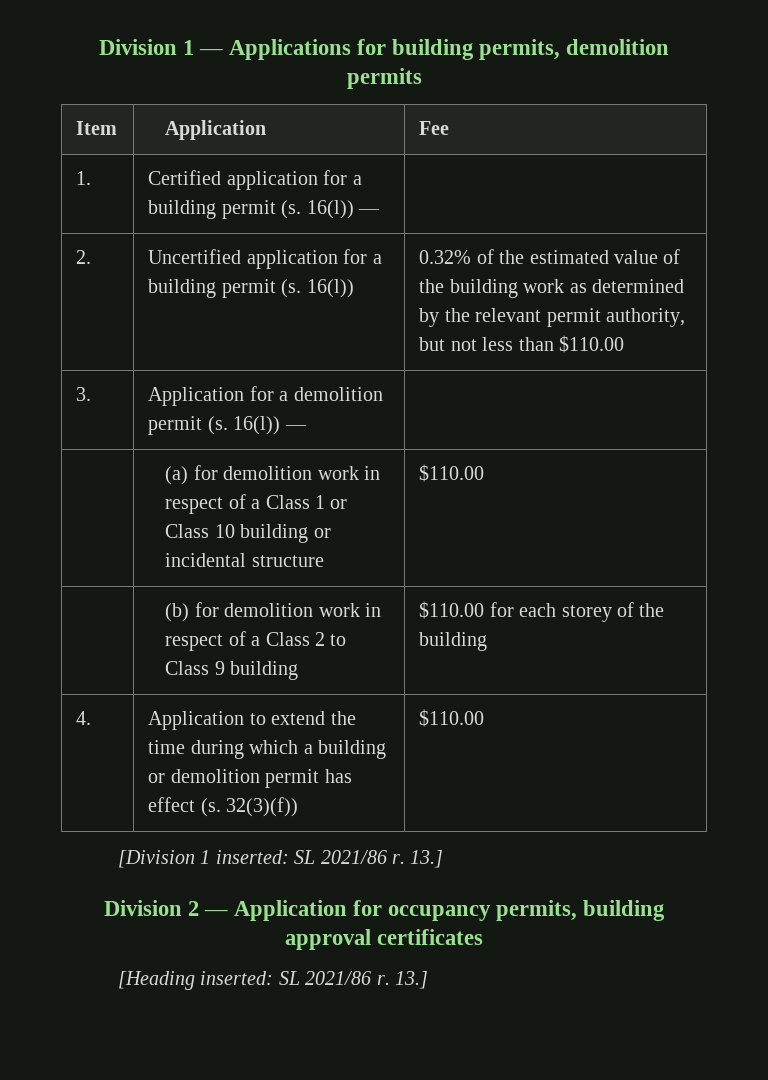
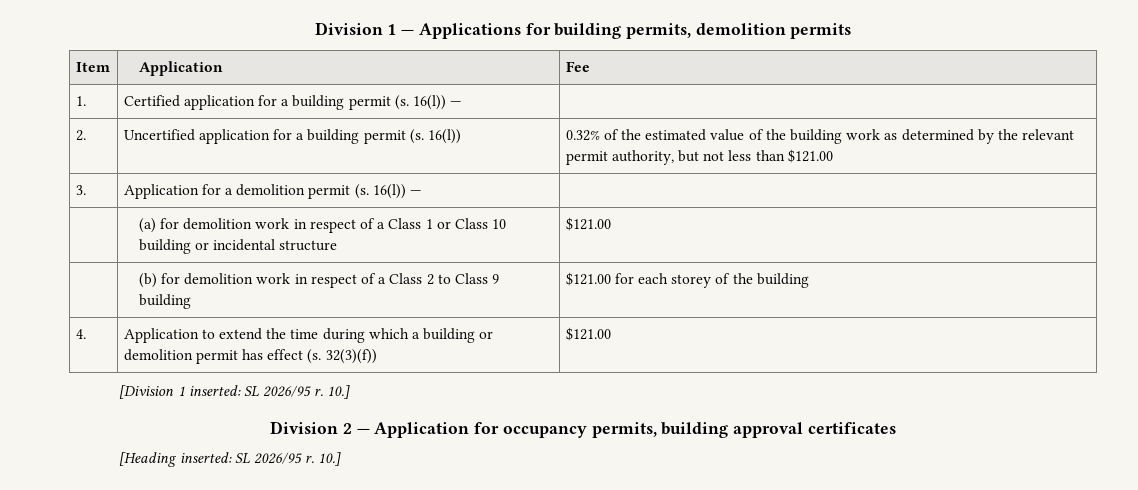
[558,335,624,353] $110.00 -> [787,149,833,163] $121.00
[419,464,485,482] $110.00 -> [565,217,611,231] $121.00
[419,601,485,619] $110.00 -> [565,272,611,286] $121.00
[419,709,485,727] $110.00 -> [565,327,611,341] $121.00
[320,850,444,868] 2021/86 r. 13.] -> [263,385,351,399] 2026/95 r. 10.]
[305,971,428,989] 2021/86 r. 13.] -> [253,452,342,466] 2026/95 r. 10.]

